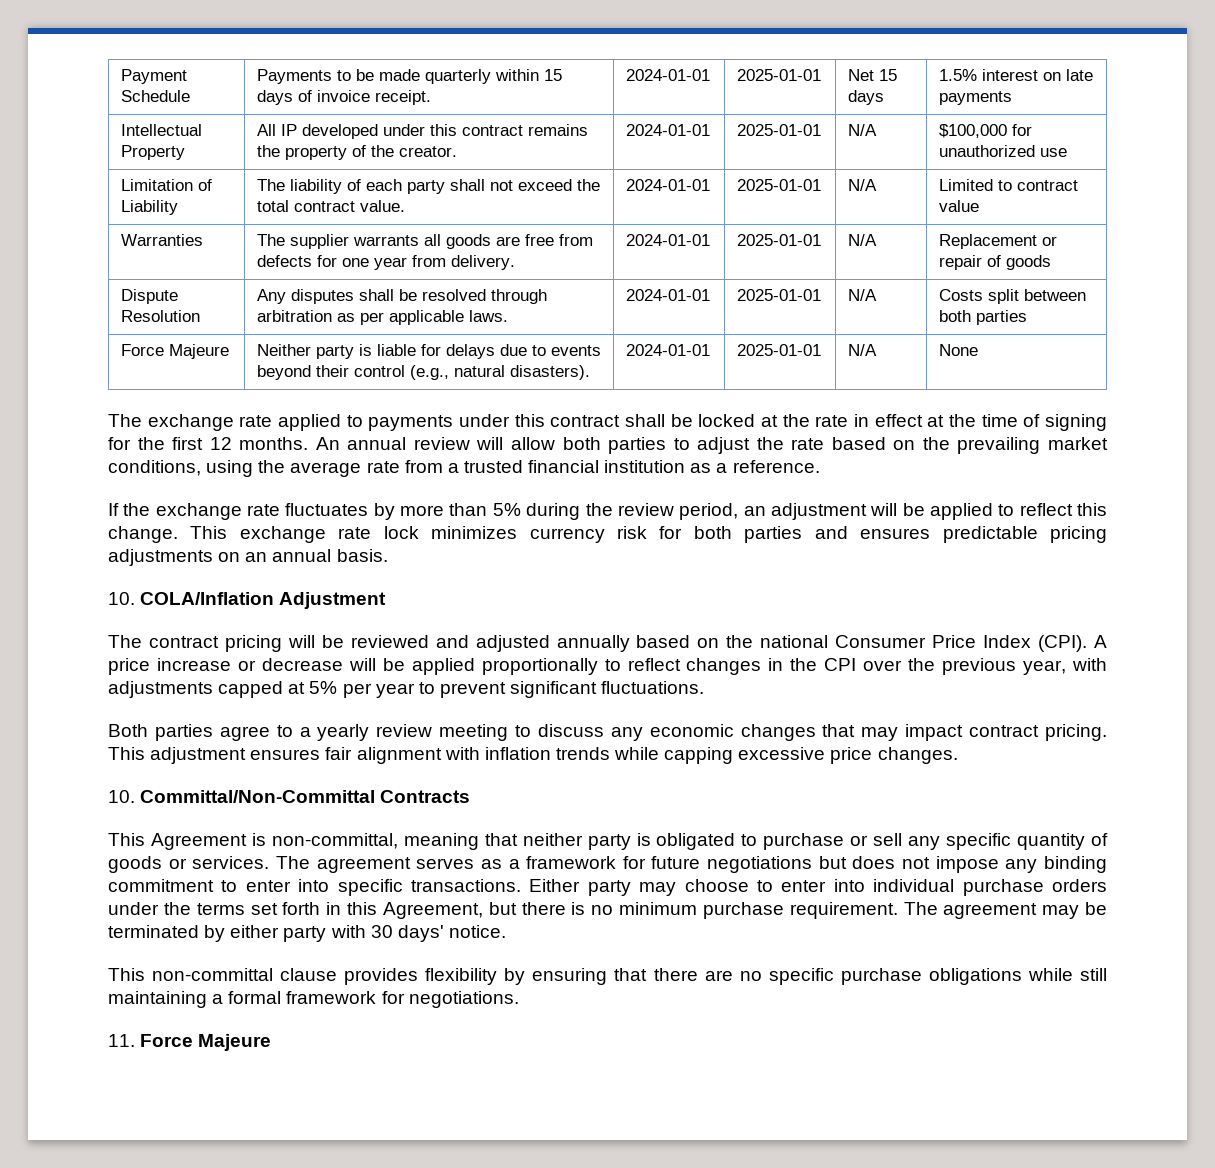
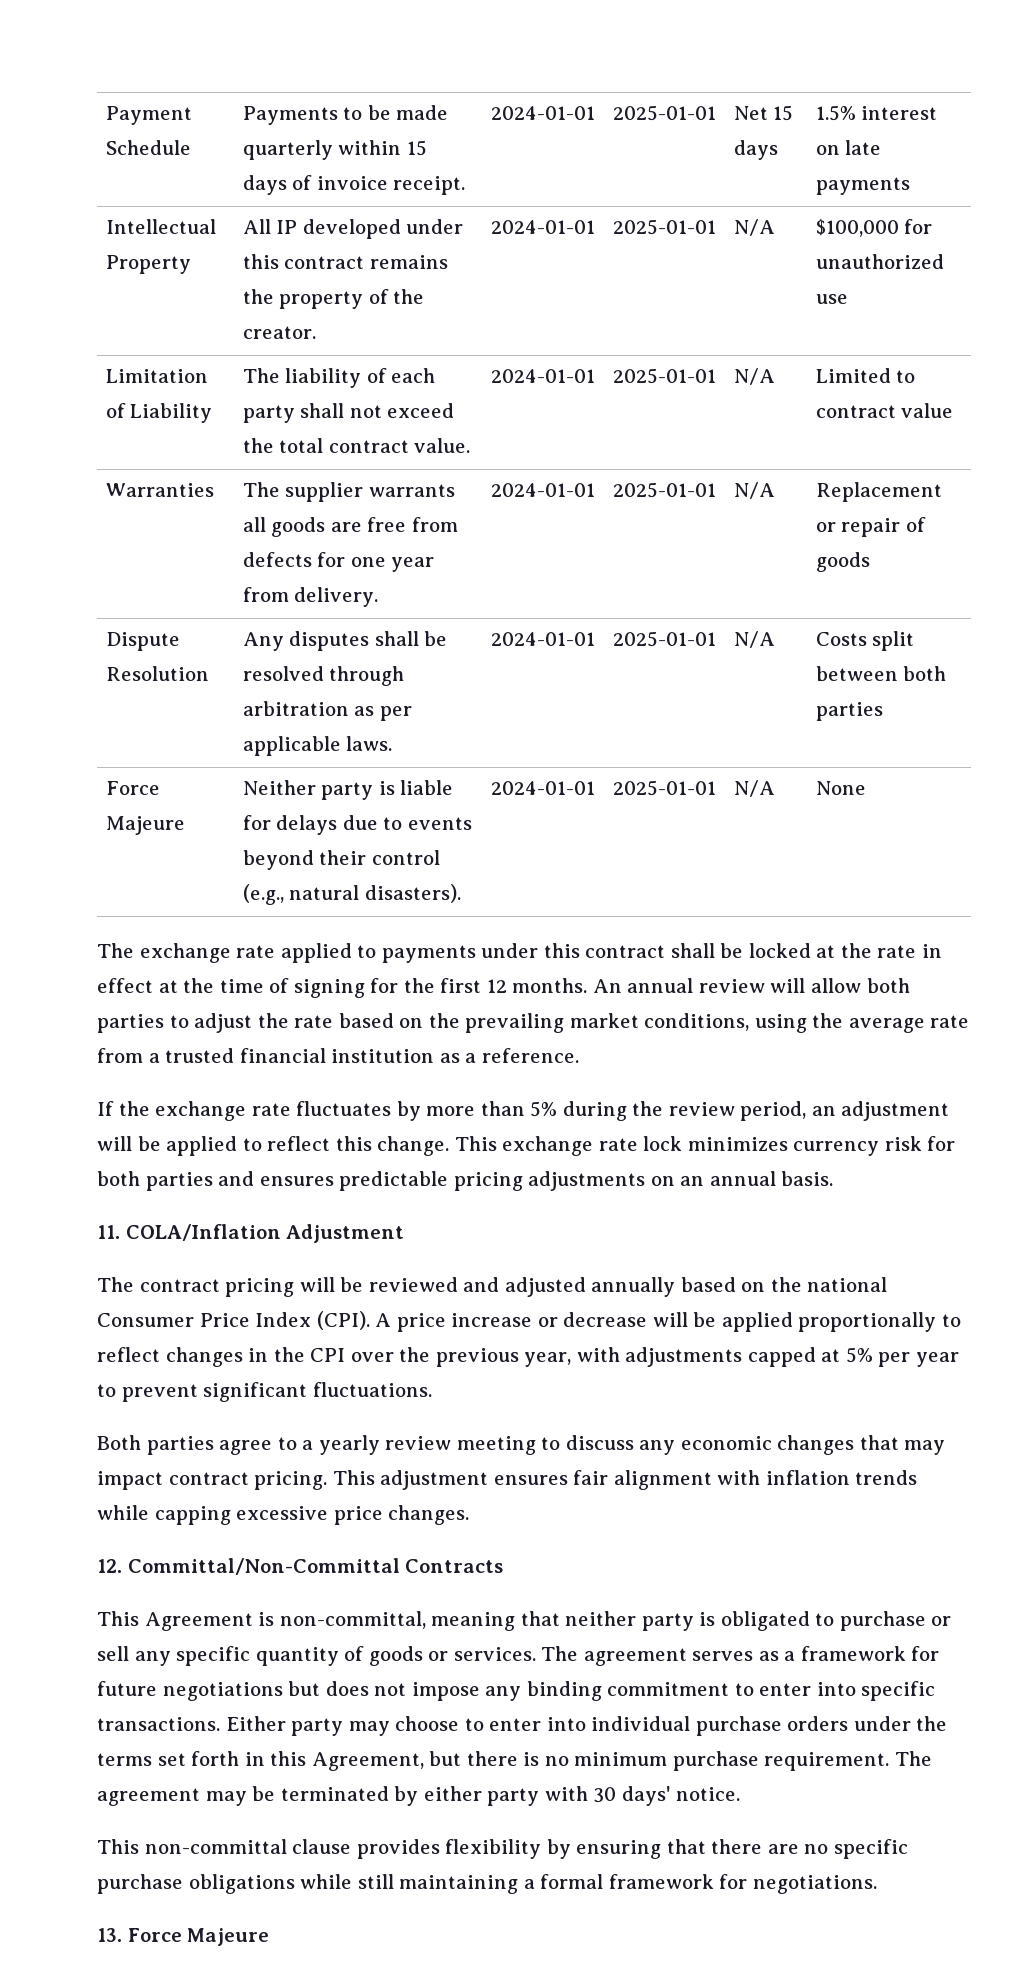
[108,592,135,605] 10. -> [97,1225,120,1239] 11.
[108,790,135,803] 10. -> [97,1559,122,1573] 12.
[108,1034,135,1047] 11. -> [97,1928,122,1942] 13.

